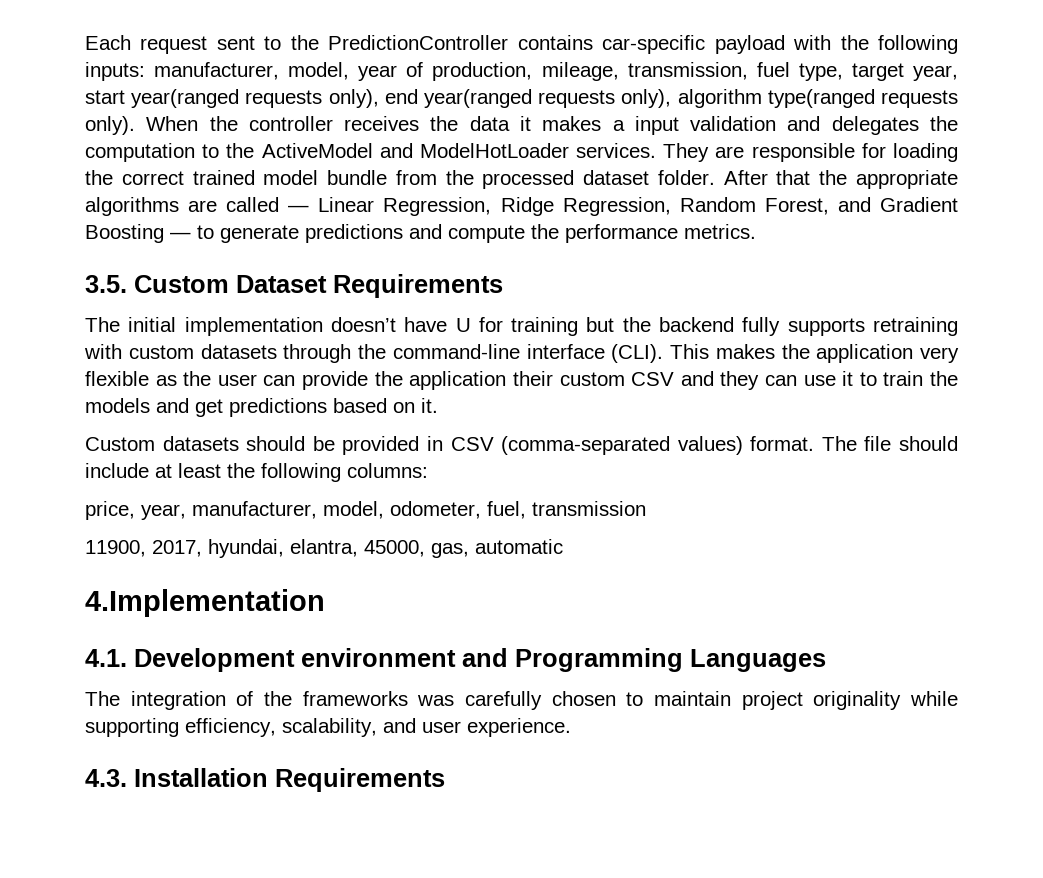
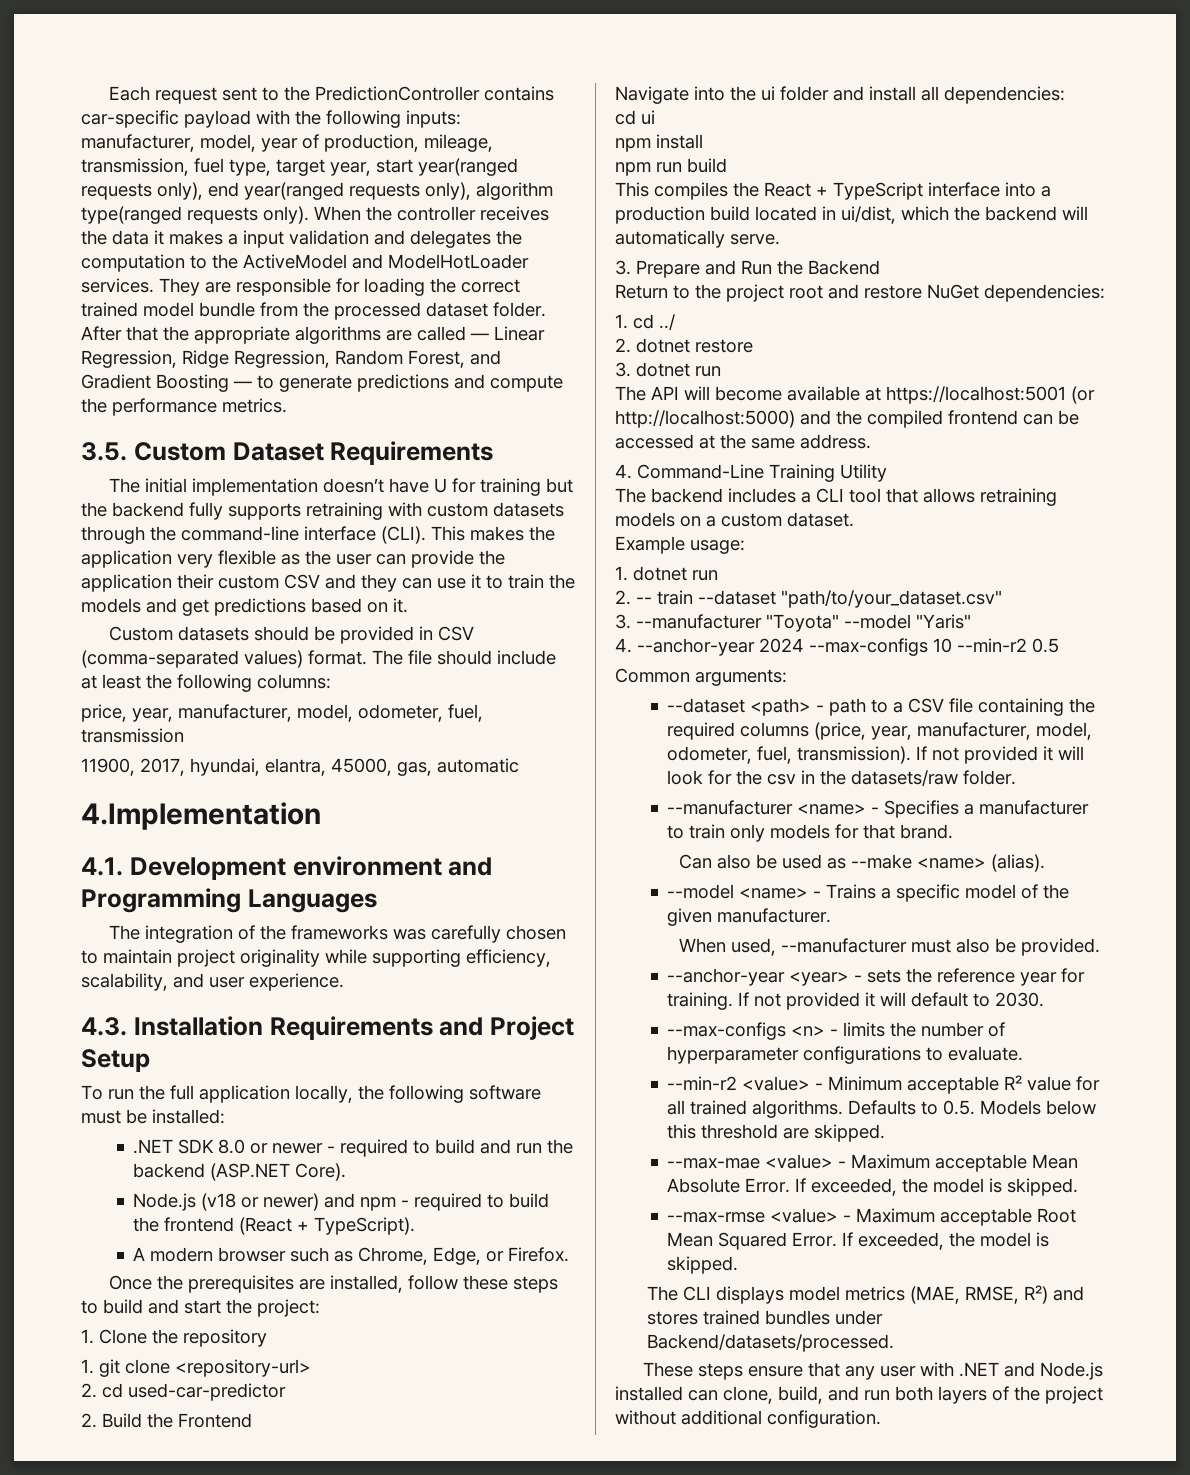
(445, 780) none -> [439,1016,574,1040] [81,1049,150,1072] [81,1085,541,1103] [81,1109,225,1124] [133,1139,574,1157] [133,1163,347,1181] [133,1193,550,1211] [133,1217,416,1235] [133,1247,570,1265] [109,1275,559,1293] [81,1299,320,1317] [81,1329,267,1347] [81,1359,311,1377] [81,1383,286,1401] [81,1413,252,1428] [615,86,1065,104] [615,110,655,125] [615,134,703,152] [615,158,727,176] [615,182,1051,200] [615,206,1088,224] [615,230,780,248] [615,260,880,278] [615,284,1105,302] [615,314,675,330] [615,338,753,353] [615,362,721,377] [615,386,1095,404] [615,410,1079,428] [615,434,871,449] [615,464,887,482] [615,488,1057,506] [615,512,854,527] [615,536,745,554] [615,566,718,581] [615,590,1002,608] [615,614,971,632] [615,638,1059,656] [615,668,787,686] [667,698,1096,716] [667,722,1093,740] [667,746,1085,764] [667,770,1017,786] [667,800,1090,818] [667,824,954,842] [679,854,1046,872] [667,884,1070,902] [667,908,832,926] [679,938,1101,956] [667,968,1086,986] [667,992,1045,1010] [667,1022,1006,1040] [667,1046,1024,1064] [667,1075,1101,1094] [667,1100,1097,1118] [667,1124,886,1142] [667,1154,1079,1172] [667,1178,1079,1196] [667,1208,1077,1226] [667,1232,1050,1250] [667,1256,739,1274] [647,1285,1085,1304] [647,1310,884,1325] [647,1334,895,1352] [643,1362,1104,1380] [615,1386,1103,1404] [615,1410,881,1428] and Project Setup // To run the full application locally, the following software must be installed: // .NET SDK 8.0 or newer - required to build and run the backend (ASP.NET Core). // Node.js (v18 or newer) and npm - required to build the frontend (React + TypeScript). // A modern browser such as Chrome, Edge, or Firefox. // Once the prerequisites are installed, follow these steps to build and start the project: // 1. Clone the repository // 1. git clone <repository-url> // 2. cd used-car-predictor // 2. Build the Frontend // Navigate into the ui folder and install all dependencies: // cd ui // npm install // npm run build // This compiles the React + TypeScript interface into a production build located in ui/dist, which the backend will automatically serve. // 3. Prepare and Run the Backend // Return to the project root and restore NuGet dependencies: // 1. cd ../ // 2. dotnet restore // 3. dotnet run // The API will become available at https://localhost:5001 (or http://localhost:5000) and the compiled frontend can be accessed at the same address. // 4. Command-Line Training Utility // The backend includes a CLI tool that allows retraining models on a custom dataset. // Example usage: // 1. dotnet run // 2. -- train --dataset "path/to/your_dataset.csv" // 3. --manufacturer "Toyota" --model "Yaris" // 4. --anchor-year 2024 --max-configs 10 --min-r2 0.5 // Common arguments: // --dataset <path> - path to a CSV file containing the required columns (price, year, manufacturer, model, odometer, fuel, transmission). If not provided it will look for the csv in the datasets/raw folder. // --manufacturer <name> - Specifies a manufacturer to train only models for that brand. // Can also be used as --make <name> (alias). // --model <name> - Trains a specific model of the given manufacturer. // When used, --manufacturer must also be provided. // --anchor-year <year> - sets the reference year for training. If not provided it will default to 2030. // --max-configs <n> - limits the number of hyperparameter configurations to evaluate. // --min-r2 <value> - Minimum acceptable R² value for all trained algorithms. Defaults to 0.5. Models below this threshold are skipped. // --max-mae <value> - Maximum acceptable Mean Absolute Error. If exceeded, the model is skipped. // --max-rmse <value> - Maximum acceptable Root Mean Squared Error. If exceeded, the model is skipped. // The CLI displays model metrics (MAE, RMSE, R²) and stores trained bundles under Backend/datasets/processed. // These steps ensure that any user with .NET and Node.js installed can clone, build, and run both layers of the project without additional configuration.

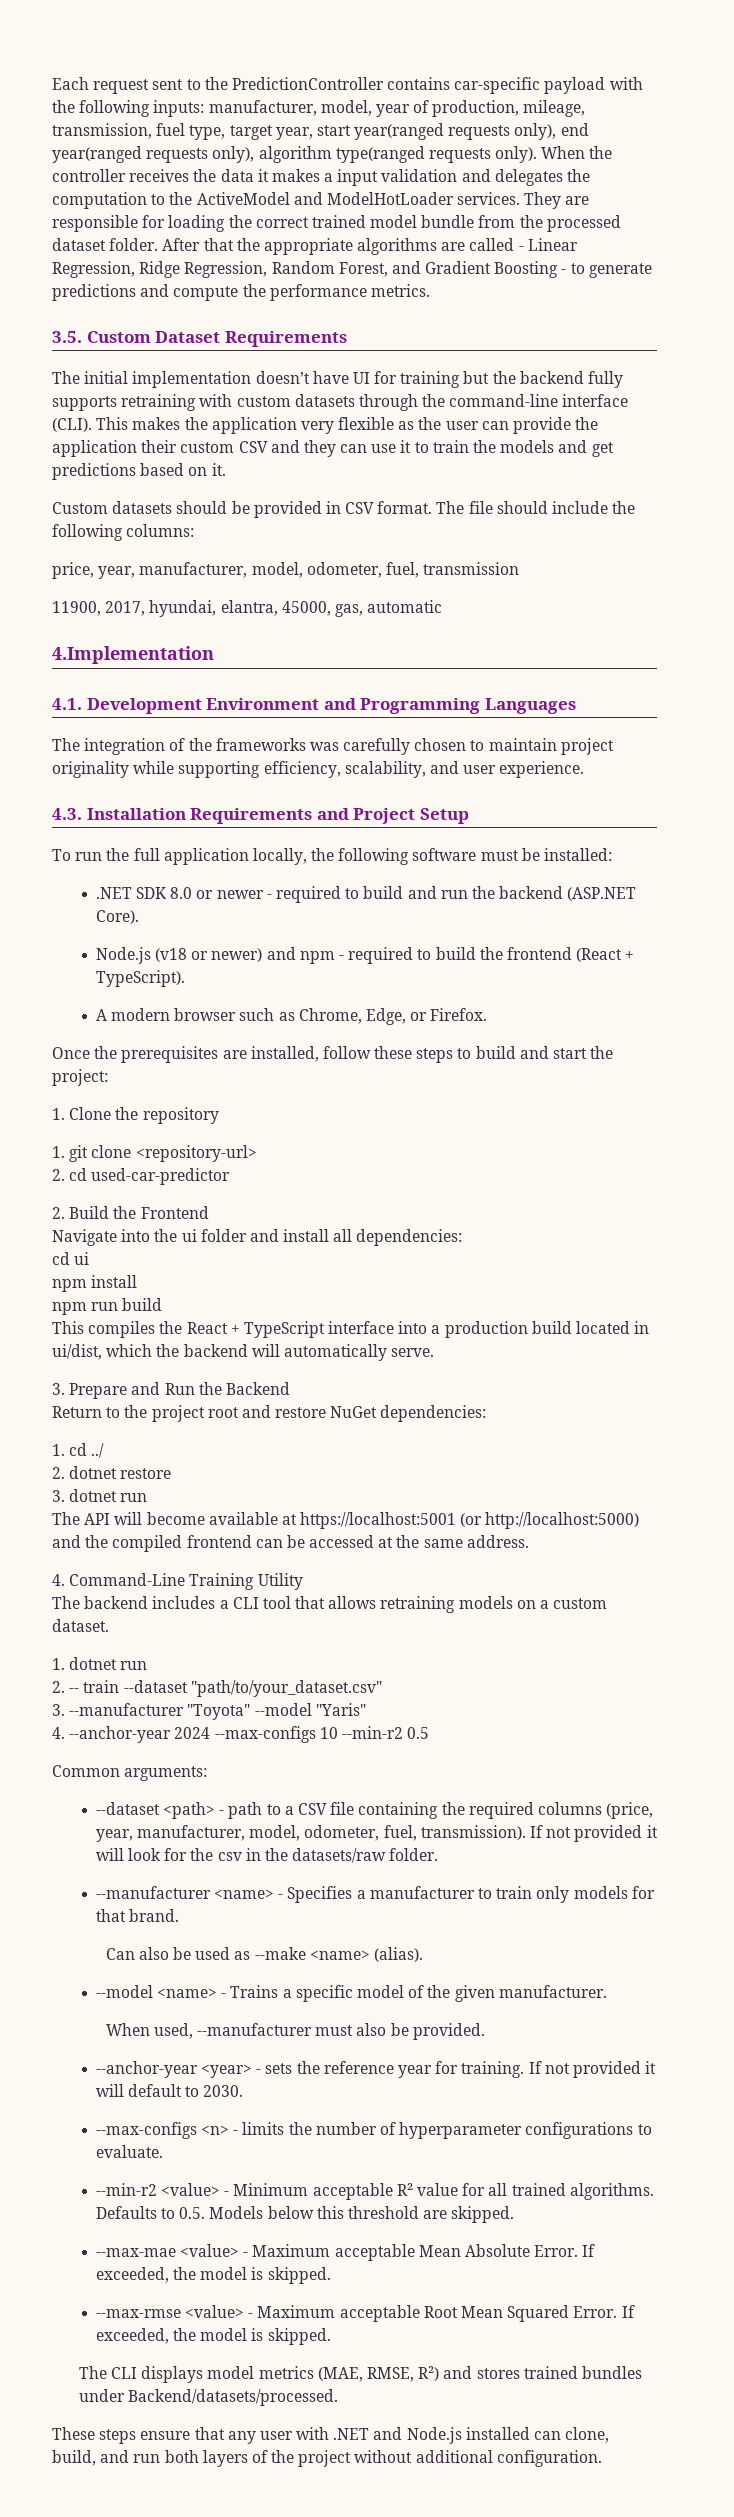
[470,333,489,340] — -> [518,246,524,251] -
[233,381,252,388] — -> [561,269,567,274] -
[434,478,448,493] U -> [352,372,370,384] UI
[81,650,303,668] (comma-separated values) -> (375, 508) none
[81,674,141,689] at least -> (609, 507) none
[292,856,442,876] environment -> [206,698,320,710] Environment
[615,536,745,554] // Example usage: -> (109, 1625) none

